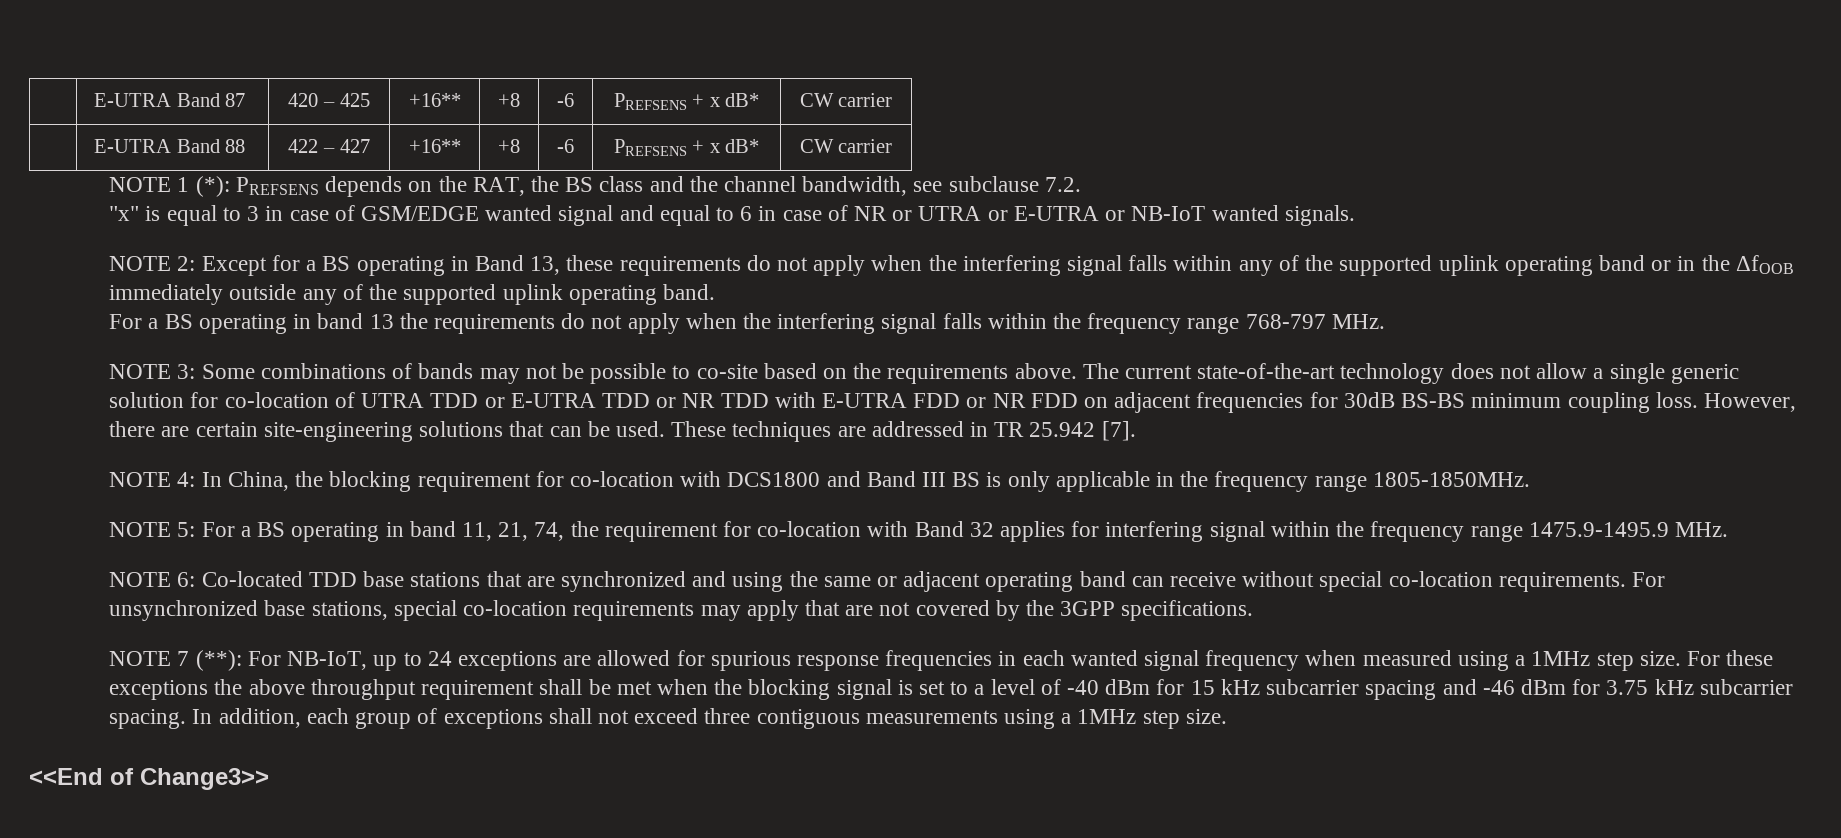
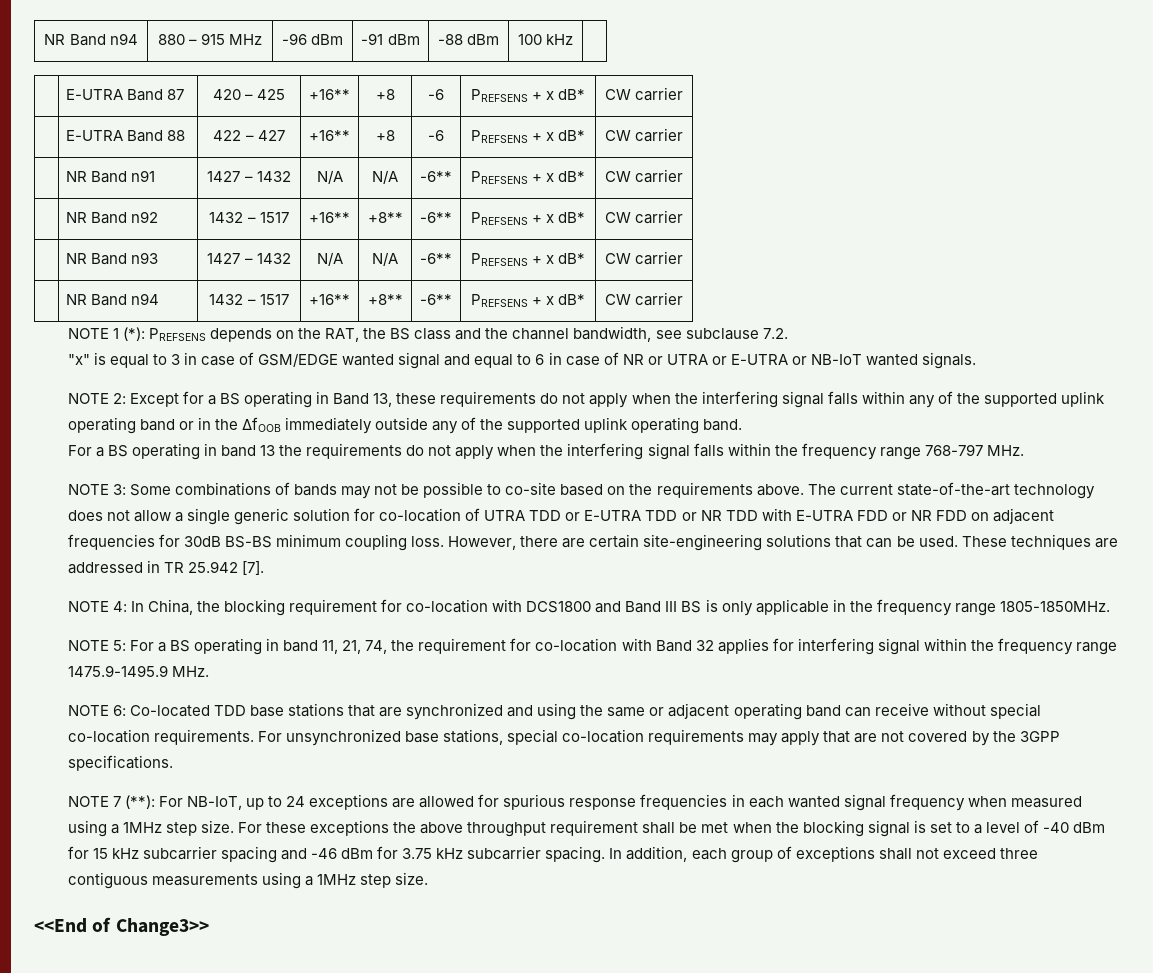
(94, 100) none -> [44,33,138,46] [157,33,263,45] [281,33,344,45] [361,33,420,45] [437,34,500,45] [517,34,574,45] NR Band n94 | 880 – 915 MHz | -96 dBm | -91 dBm | -88 dBm | 100 kHz | //
(893, 146) none -> [66,170,156,183] [207,171,291,182] [316,170,343,184] [372,170,398,184] [420,171,452,182] [470,171,586,184] [604,169,684,183] [66,211,159,224] [209,212,289,223] [309,212,350,223] [367,212,403,223] [420,212,452,223] [470,212,586,225] [604,210,684,224] [66,252,159,265] [207,253,291,264] [316,252,343,266] [372,252,398,266] [420,253,452,264] [470,253,586,266] [604,251,684,265] [66,293,160,306] [209,294,289,305] [309,294,350,305] [367,294,403,305] [420,294,452,305] [470,294,586,307] [604,292,684,306] // | NR Band n91 | 1427 – 1432 | N/A | N/A | -6** | PREFSENS + x dB* | CW carrier // | NR Band n92 | 1432 – 1517 | +16** | +8** | -6** | PREFSENS + x dB* | CW carrier // | NR Band n93 | 1427 – 1432 | N/A | N/A | -6** | PREFSENS + x dB* | CW carrier // | NR Band n94 | 1432 – 1517 | +16** | +8** | -6** | PREFSENS + x dB* | CW carrier

